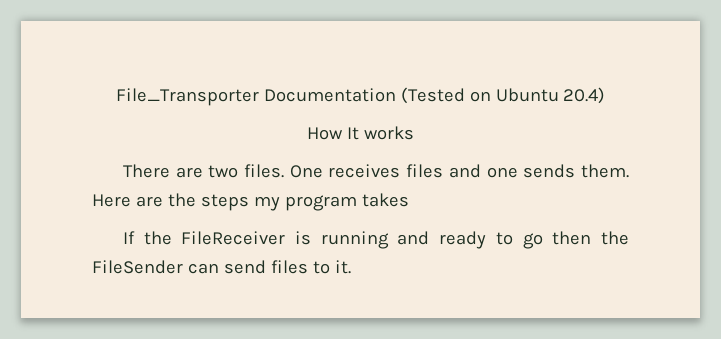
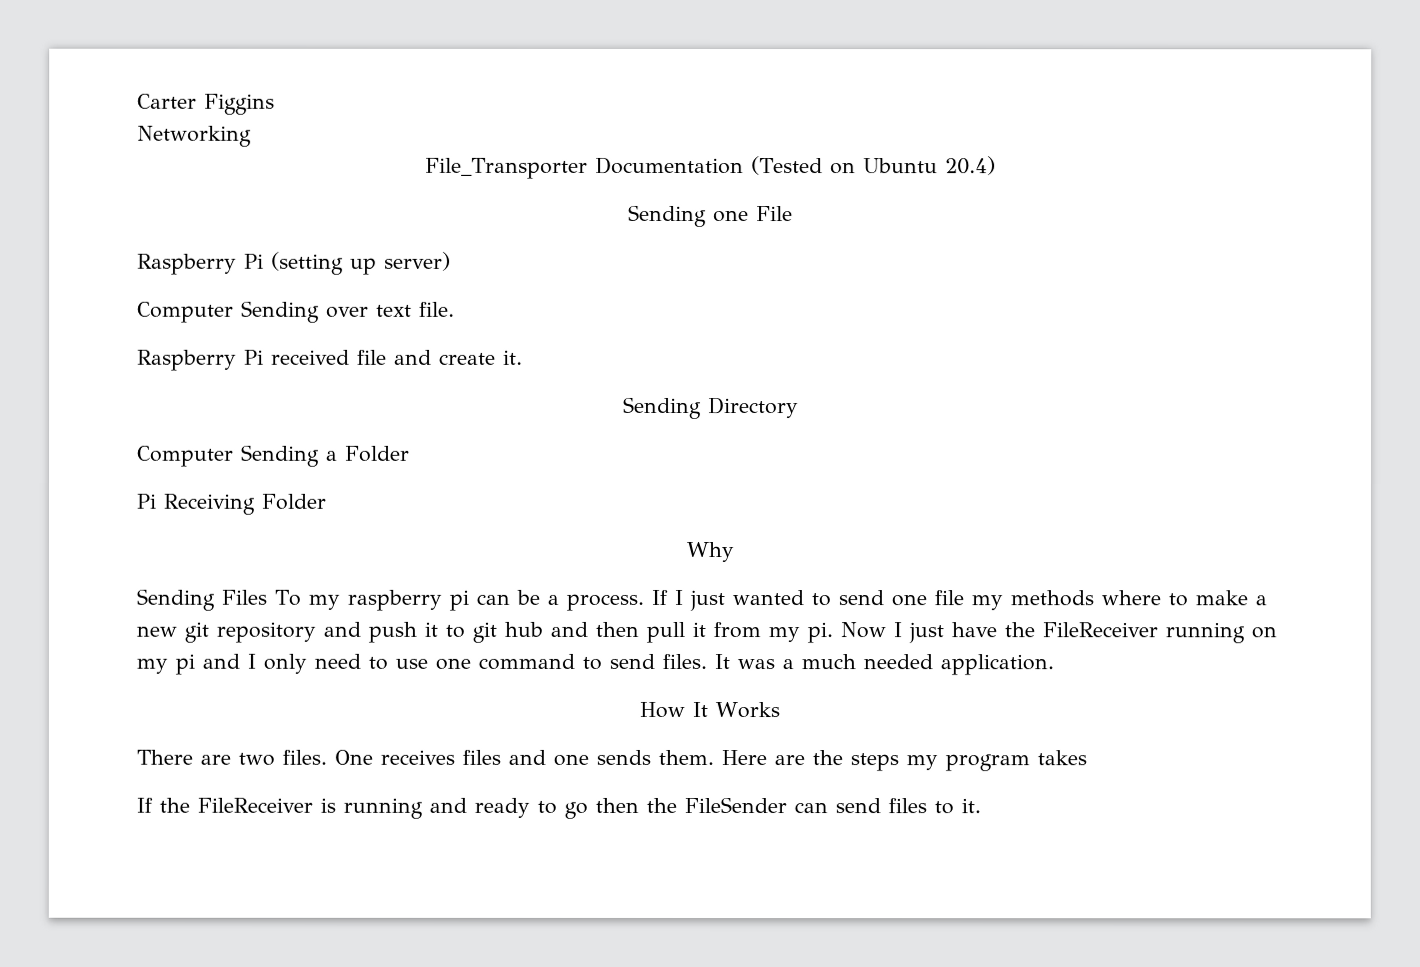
(115, 97) none -> [137,93,275,115] [137,125,252,147] Carter Figgins // Networking //
(606, 95) none -> [628,204,793,227] [137,251,451,275] [137,300,455,323] [137,349,523,371] [622,396,799,419] [137,444,410,467] [136,493,326,515] [685,541,734,563] [136,588,1267,612] [136,621,1277,644] [136,653,1054,676] // Sending one File // Raspberry Pi (setting up server) // Computer Sending over text file. // Raspberry Pi received file and create it. // Sending Directory // Computer Sending a Folder // Pi Receiving Folder // Why // Sending Files To my raspberry pi can be a process. If I just wanted to send one file my methods where to make a new git repository and push it to git hub and then pull it from my pi. Now I just have the FileReceiver running on my pi and I only need to use one command to send files. It was a much needed application.
[363,126,414,140] works -> [715,702,781,719] Works

